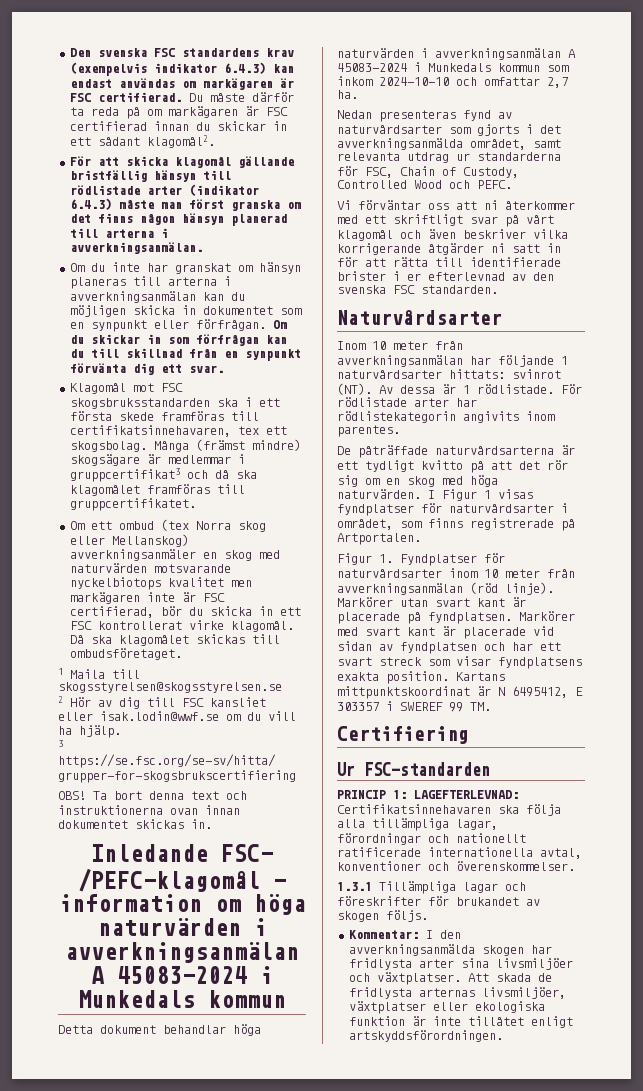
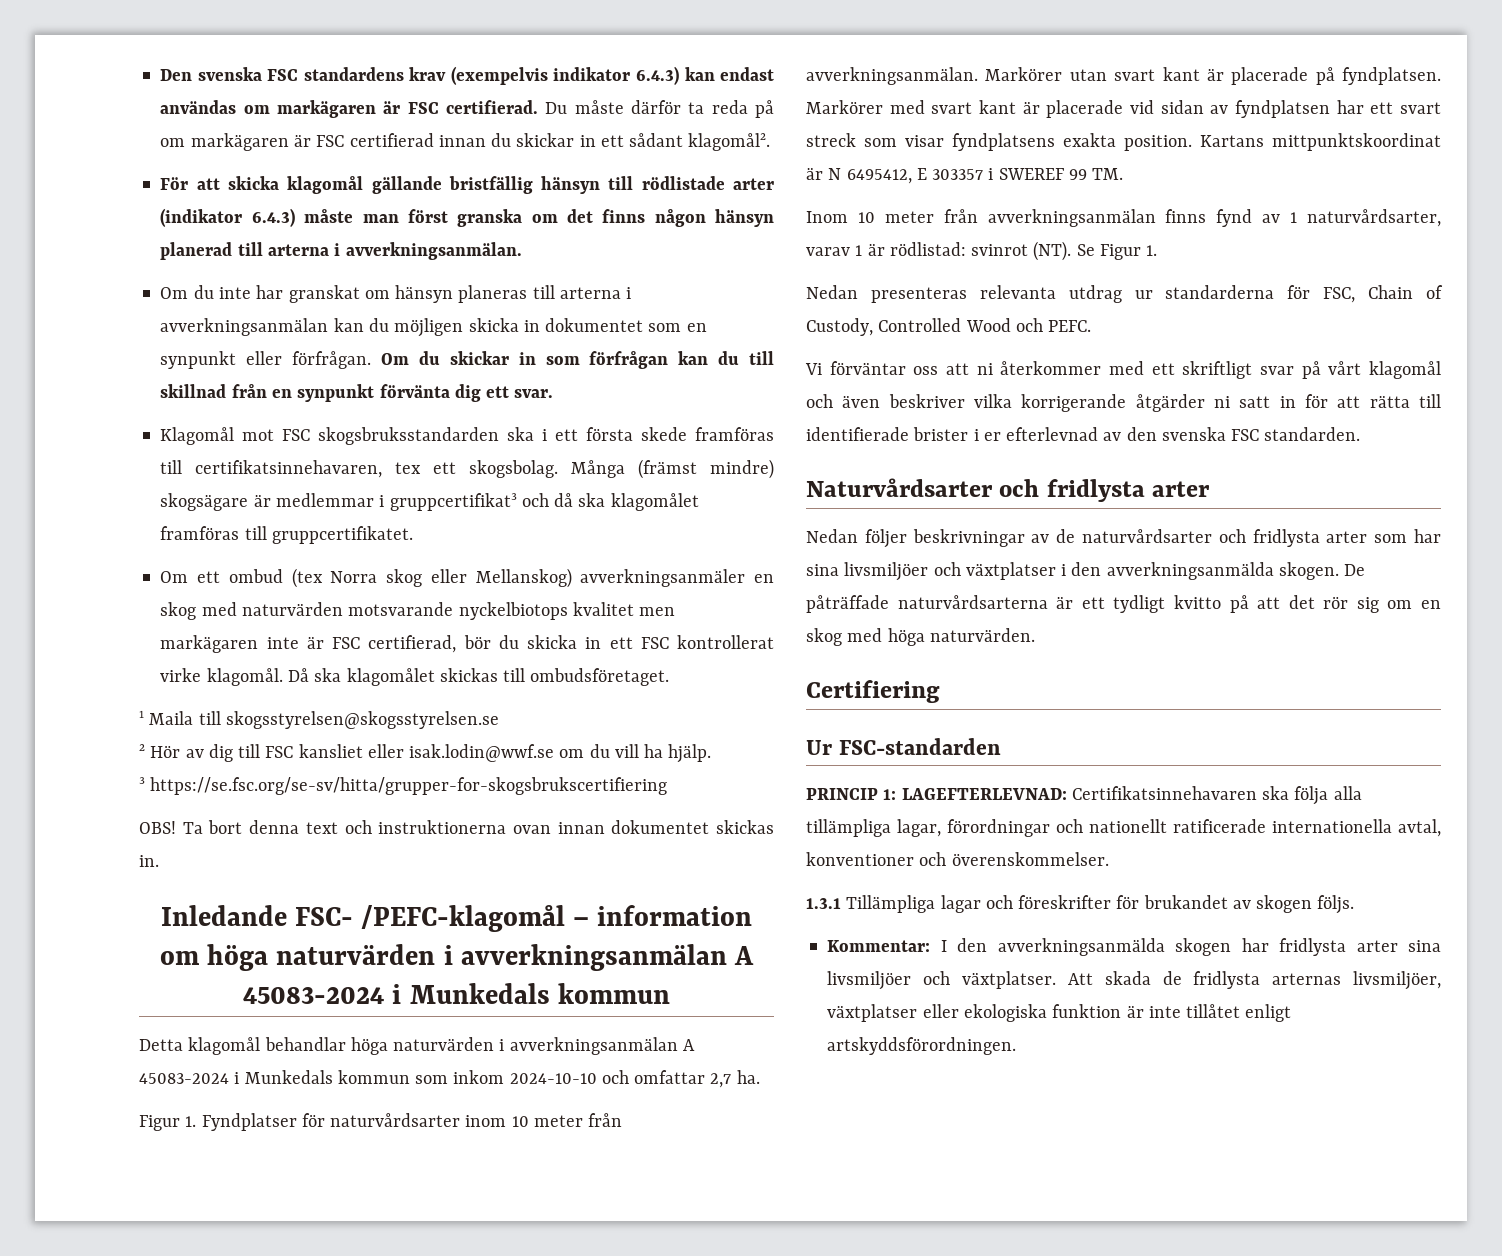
[100,1025,156,1034] dokument -> [188,1037,261,1055] klagomål
[337,110,512,122] [337,124,561,136] [337,138,561,150] Nedan presenteras fynd av naturvårdsarter som gjorts i det avverkningsanmälda området, samt -> [139,1113,623,1131] [806,67,1441,85] [806,100,1441,118] [806,133,1441,151] [806,167,1124,184] [806,209,1441,227] [806,241,1158,261] [806,285,967,303] Figur 1. Fyndplatser för naturvårdsarter inom 10 meter från avverkningsanmälan. Markörer utan svart kant är placerade på fyndplatsen. Markörer med svart kant är placerade vid sidan av fyndplatsen har ett svart streck som visar fyndplatsens exakta position. Kartans mittpunktskoordinat är N 6495412, E 303357 i SWEREF 99 TM. // Inom 10 meter från avverkningsanmälan finns fynd av 1 naturvårdsarter, varav 1 är rödlistad: svinrot (NT). Se Figur 1. // Nedan presenteras
[337,341,463,350] [337,355,568,367] [337,369,561,379] [337,383,582,395] [337,397,477,407] [337,411,555,423] [337,425,400,437] // Inom 10 meter från avverkningsanmälan har följande 1 naturvårdsarter hittats: svinrot (NT). Av dessa är 1 rödlistade. För rödlistade arter har rödlistekategorin angivits inom parentes. // -> [999,479,1211,502] [806,529,1441,548] [806,562,1339,581] och fridlysta arter // Nedan följer beskrivningar av de naturvårdsarter och fridlysta arter som har sina livsmiljöer och växtplatser i den avverkningsanmälda skogen.
[428,489,533,501] [337,503,568,516] [337,518,575,531] [337,533,421,545] [337,553,505,566] [337,568,575,578] [337,582,554,595] [337,597,526,607] [337,611,575,624] [337,626,554,639] [337,641,561,654] [337,656,582,669] [337,671,505,684] [337,686,583,699] [337,701,491,712] I Figur 1 visas fyndplatser för naturvårdsarter i området, som finns registrerade på Artportalen. // Figur 1. Fyndplatser för naturvårdsarter inom 10 meter från avverkningsanmälan (röd linje). Markörer utan svart kant är placerade på fyndplatsen. Markörer med svart kant är placerade vid sidan av fyndplatsen och har ett svart streck som visar fyndplatsens exakta position. Kartans mittpunktskoordinat är N 6495412, E 303357 i SWEREF 99 TM. -> (1035, 635) none

